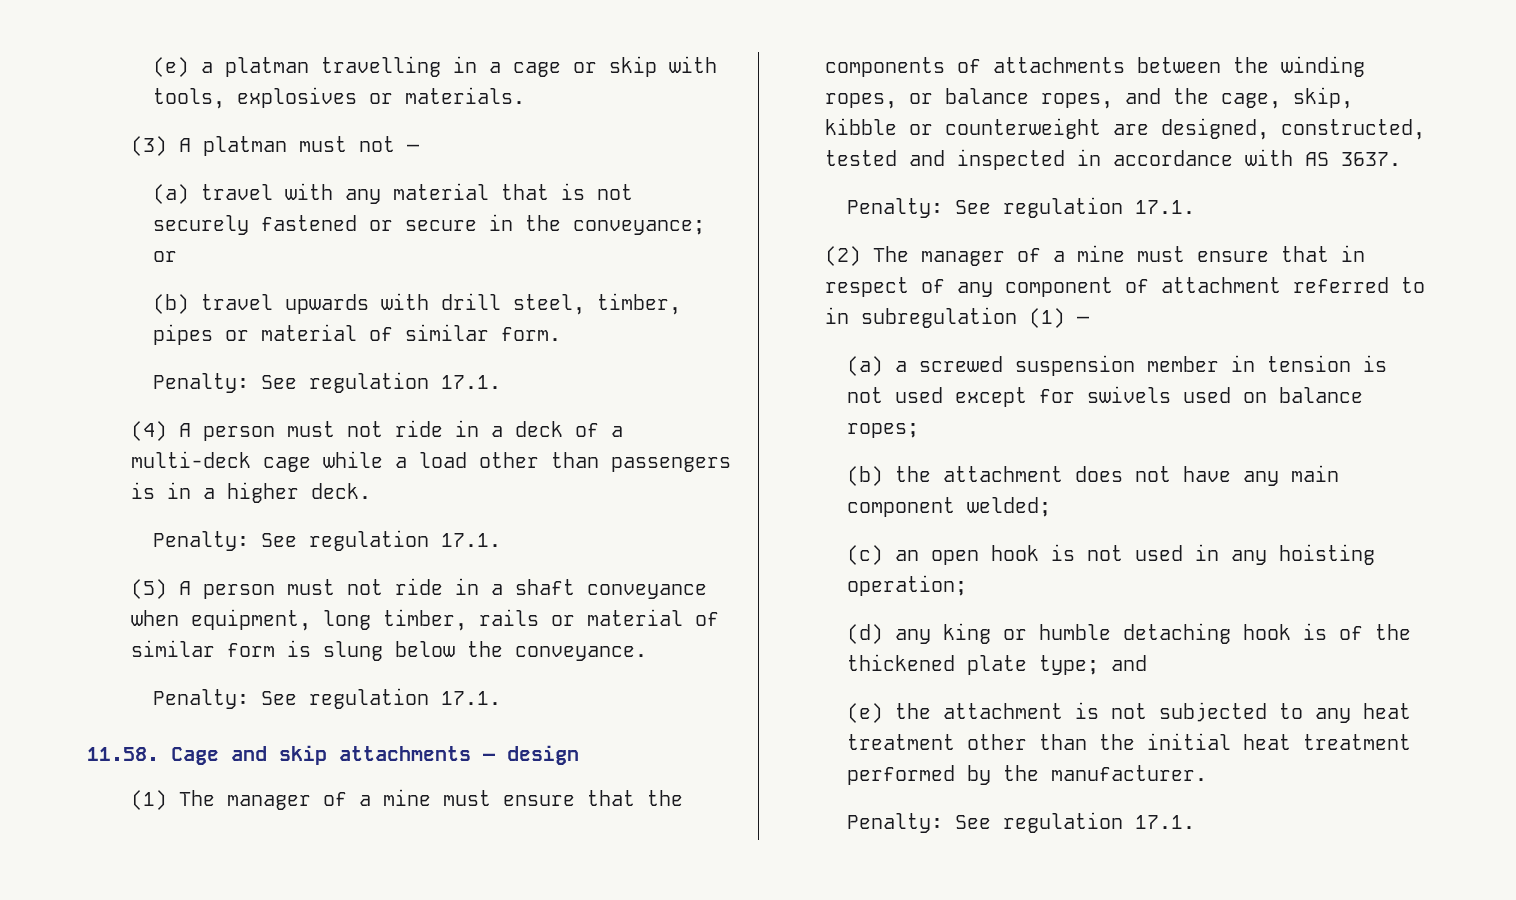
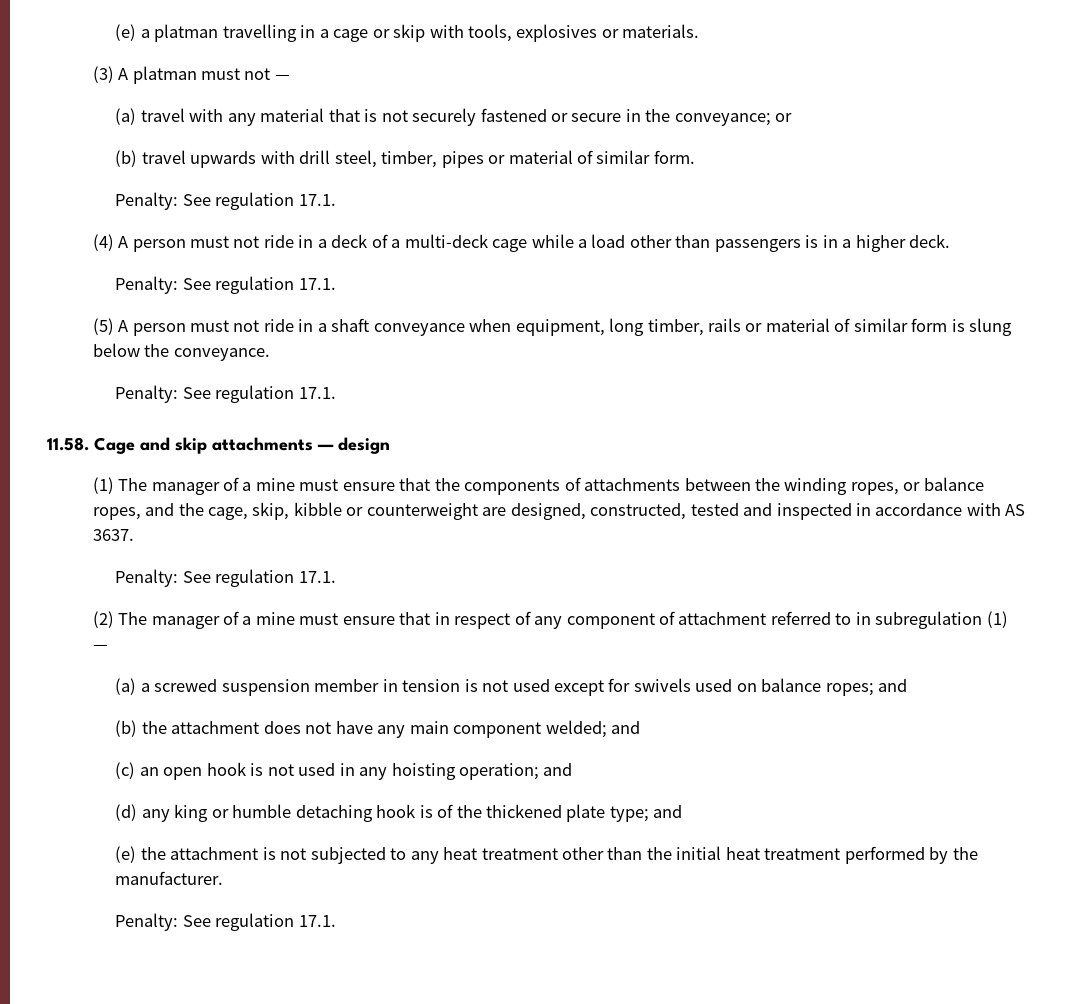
(920, 430) none -> [878,679,908,692] and
(1052, 507) none -> [611,721,641,734] and
(968, 585) none -> [543,763,573,776] and

